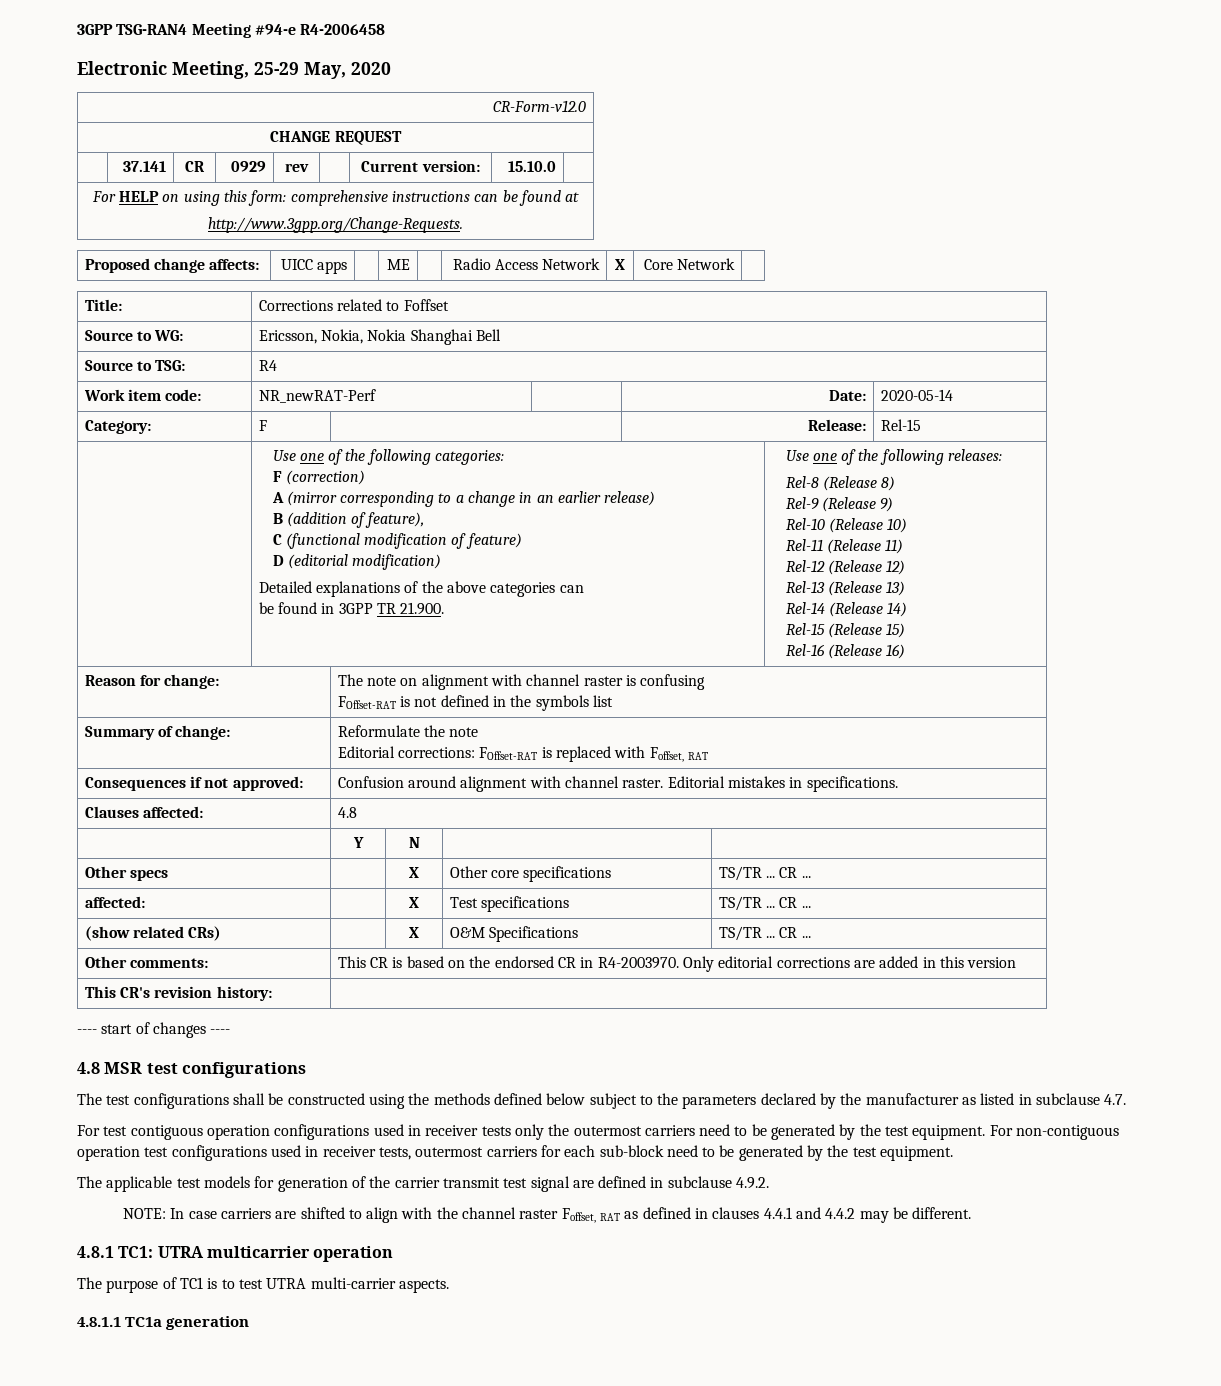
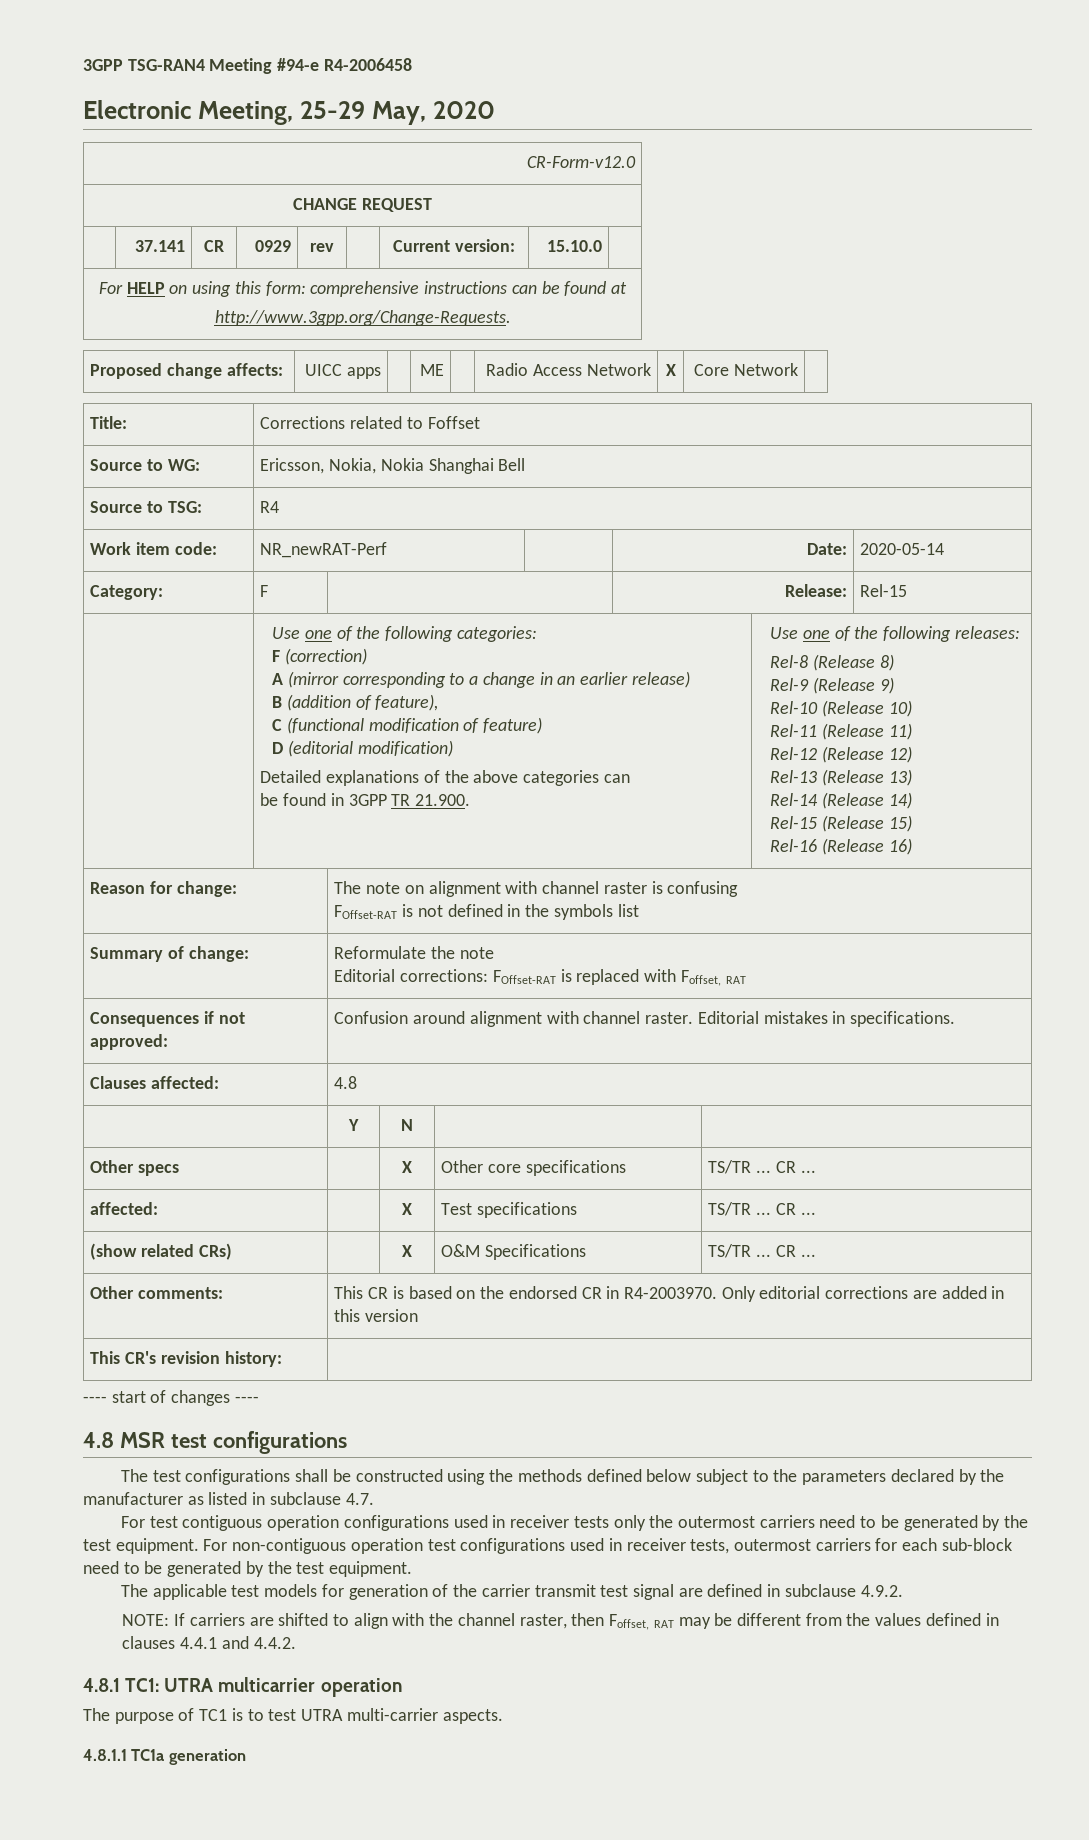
[170,1208,217,1219] In case -> [174,1613,186,1626] If
[519,1208,639,1223] raster Foffset, RAT as -> [519,1613,922,1630] raster, then Foffset, RAT may be different from the values
[825,1207,972,1223] 4.4.2 may be different. -> [253,1637,296,1649] 4.4.2.

